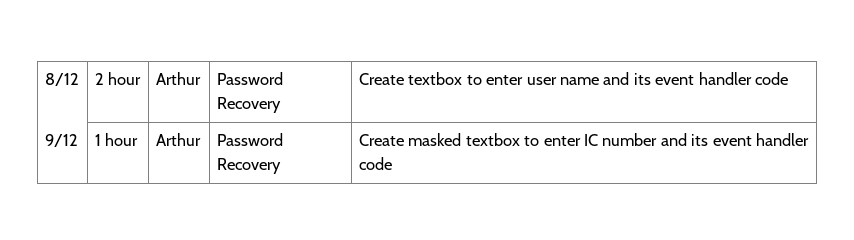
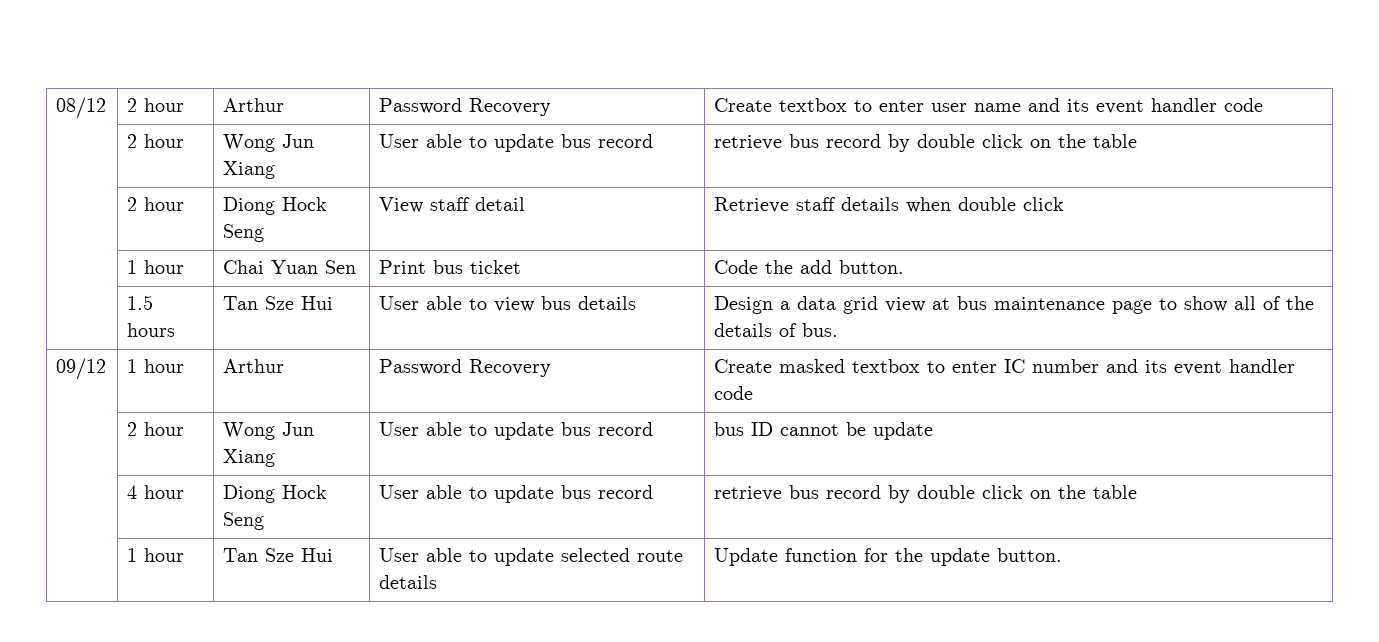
[44,73,79,86] 8/12 -> [56,97,107,119] 08/12
[44,134,78,147] 9/12 -> [127,134,185,148] [223,134,315,152] [223,161,276,179] [379,134,654,152] [714,134,1138,152] [127,197,185,211] [223,197,328,215] [223,224,265,242] [379,197,526,213] [714,197,1065,213] [127,260,185,274] [223,260,357,274] [379,260,522,274] [714,260,905,274] [127,295,154,310] [127,323,176,337] [223,296,334,310] [379,296,637,312] [714,296,1315,314] [714,323,839,337] [56,358,107,380] | 2 hour | Wong Jun Xiang | User able to update bus record | retrieve bus record by double click on the table // | 2 hour | Diong Hock Seng | View staff detail | Retrieve staff details when double click // | 1 hour | Chai Yuan Sen | Print bus ticket | Code the add button. // | 1.5 hours | Tan Sze Hui | User able to view bus details | Design a data grid view at bus maintenance page to show all of the details of bus. // 09/12
(392, 163) none -> [127,422,185,436] [223,422,315,440] [223,449,276,467] [379,422,654,440] [714,422,934,440] [127,485,185,499] [223,485,328,503] [223,512,265,530] [379,485,654,503] [714,485,1138,503] [127,548,185,562] [223,548,334,562] [379,548,684,566] [379,575,438,589] [714,548,1063,566] // | 2 hour | Wong Jun Xiang | User able to update bus record | bus ID cannot be update // | 4 hour | Diong Hock Seng | User able to update bus record | retrieve bus record by double click on the table // | 1 hour | Tan Sze Hui | User able to update selected route details | Update function for the update button.

